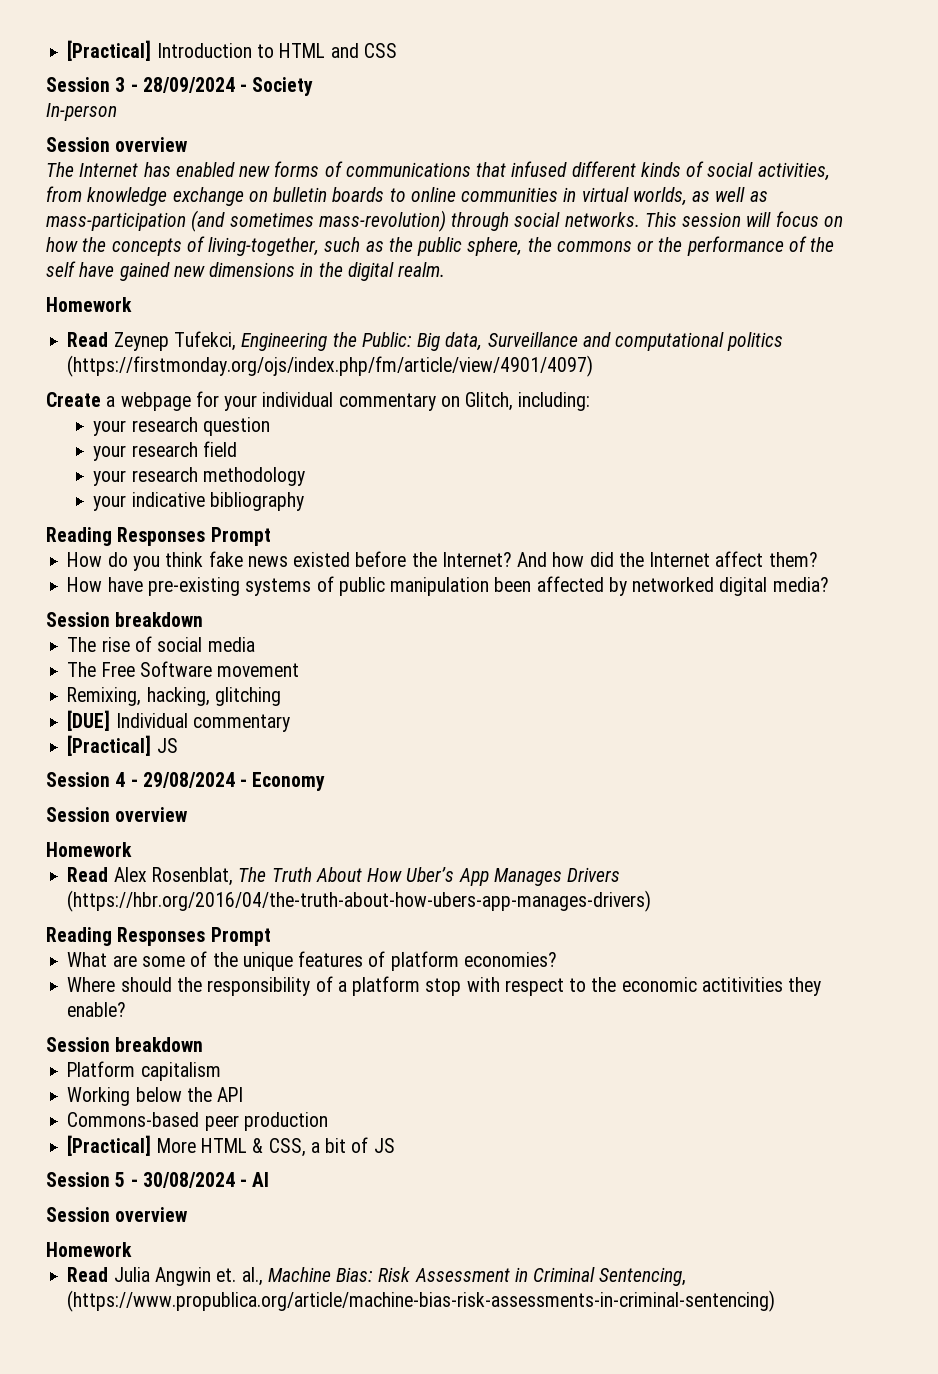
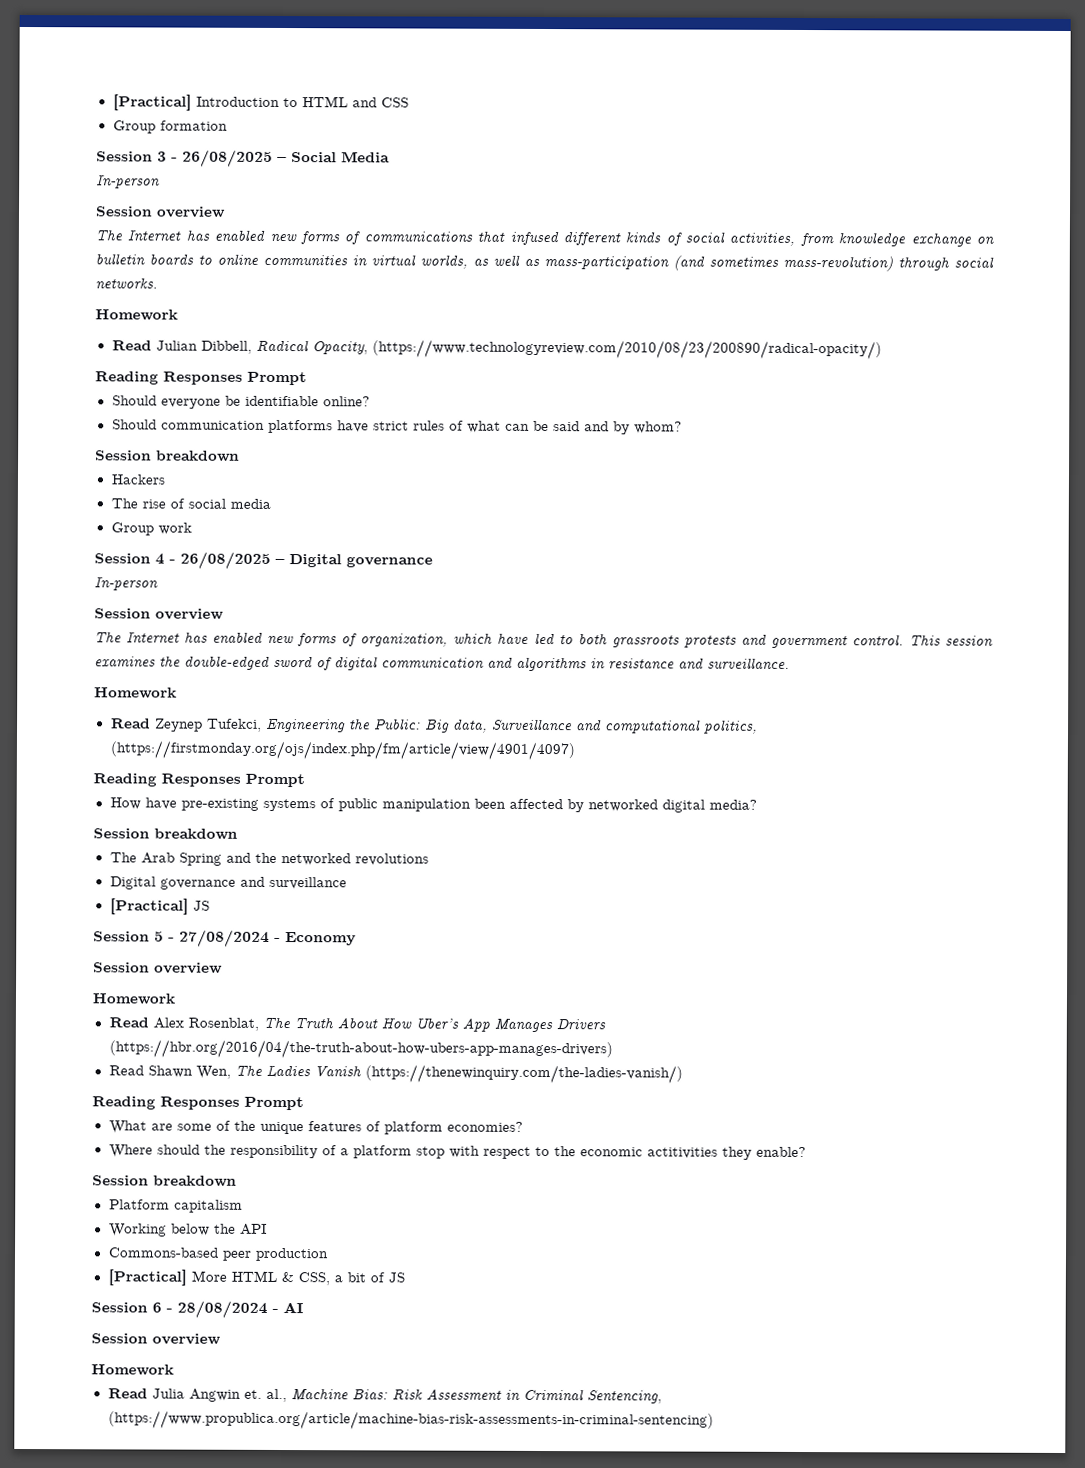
(397, 50) none -> [112,120,228,134] // Group formation
[142,77,314,96] 28/09/2024 - Society -> [182,149,390,167] 26/08/2025 – Social Media
[644,211,843,227] [46,236,835,256] [46,261,446,281] This session will focus on how the concepts of living-together, such as the public sphere, the commons or the performance of the self have gained new dimensions in the digital realm. -> [95,309,178,321] [111,339,882,360] [95,371,307,386] [111,395,370,409] [111,419,682,435] [95,450,240,462] [110,474,165,485] [110,498,271,509] [110,522,192,536] [94,551,433,569] [94,577,158,591] [94,608,224,620] [94,631,993,649] [94,655,790,672] // Homework // Read Julian Dibbell, Radical Opacity, (https://www.technologyreview.com/2010/08/23/200890/radical-opacity/) // Reading Responses Prompt // Should everyone be identifiable online? // Should communication platforms have strict rules of what can be said and by whom? // Session breakdown // Hackers // The rise of social media // Group work // Session 4 - 26/08/2025 – Digital governance // In-person // Session overview // The Internet has enabled new forms of organization, which have led to both grassroots protests and government control. This session examines the double-edged sword of digital communication and algorithms in resistance and surveillance.
[727,332,784,351] politics -> [703,719,758,734] politics,
[46,391,591,411] [93,417,270,436] [93,441,237,461] [93,467,305,486] [93,492,304,511] [46,527,271,546] [67,551,818,571] Create a webpage for your individual commentary on Glitch, including: // your research question // your research field // your research methodology // your indicative bibliography // Reading Responses Prompt // How do you think fake news existed before the Internet? And how did the Internet affect them? -> [93,773,305,788] Reading Responses Prompt
[101,636,255,652] [67,661,300,677] [67,687,281,706] [67,710,290,732] rise of social media // The Free Software movement // Remixing, hacking, glitching // [DUE] Individual commentary -> [140,852,429,866] [109,876,347,890] Arab Spring and the networked revolutions // Digital governance and surveillance
[115,772,235,788] 4 - 29/08/2024 -> [154,929,270,947] 5 - 27/08/2024
(652, 901) none -> [108,1064,683,1084] // Read Shawn Wen, The Ladies Vanish (https://thenewinquiry.com/the-ladies-vanish/)
[115,1172,235,1188] 5 - 30/08/2024 -> [152,1300,268,1318] 6 - 28/08/2024

